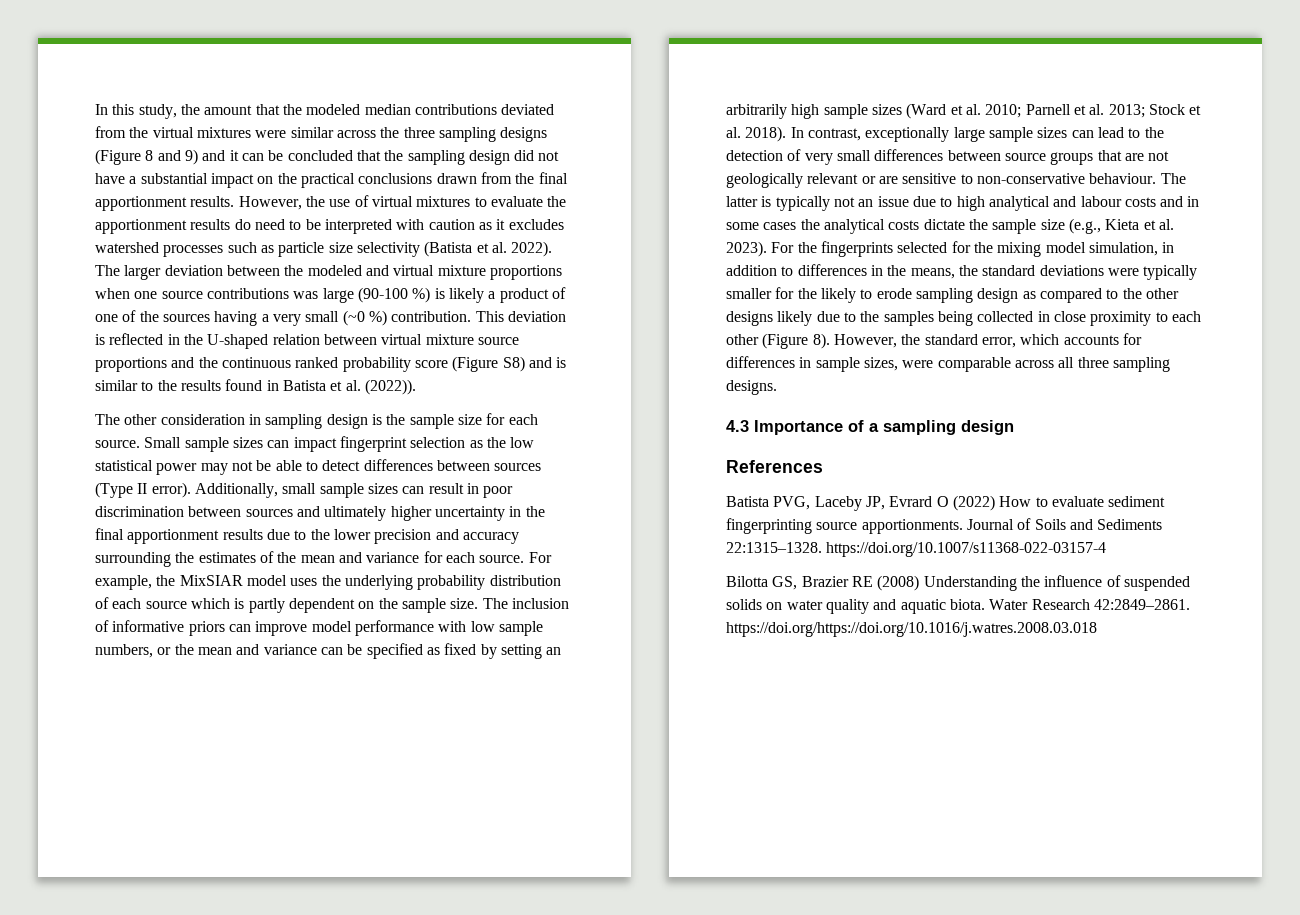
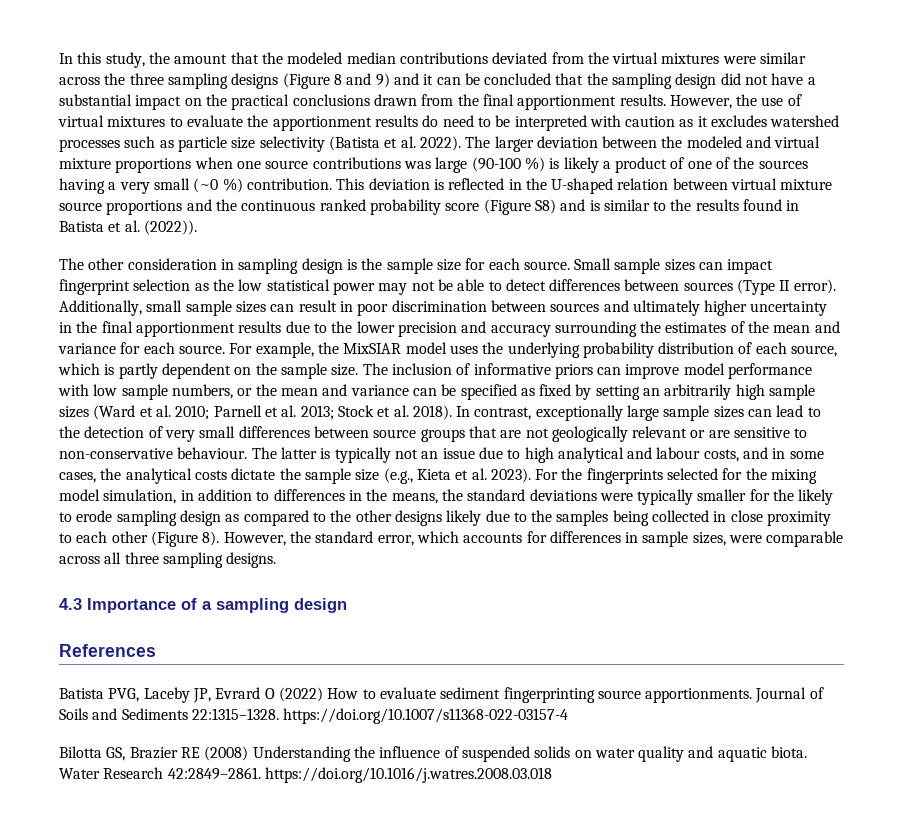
[145,601,187,609] source -> [791,345,838,357] source,
[1124,197,1156,207] costs -> [703,449,739,462] costs,
[763,222,797,230] cases -> [59,472,96,483] cases,
[726,622,1097,637] https://doi.org/https://doi.org/10.1016/j.watres.2008.03.018 -> [264,767,552,783] https://doi.org/10.1016/j.watres.2008.03.018

